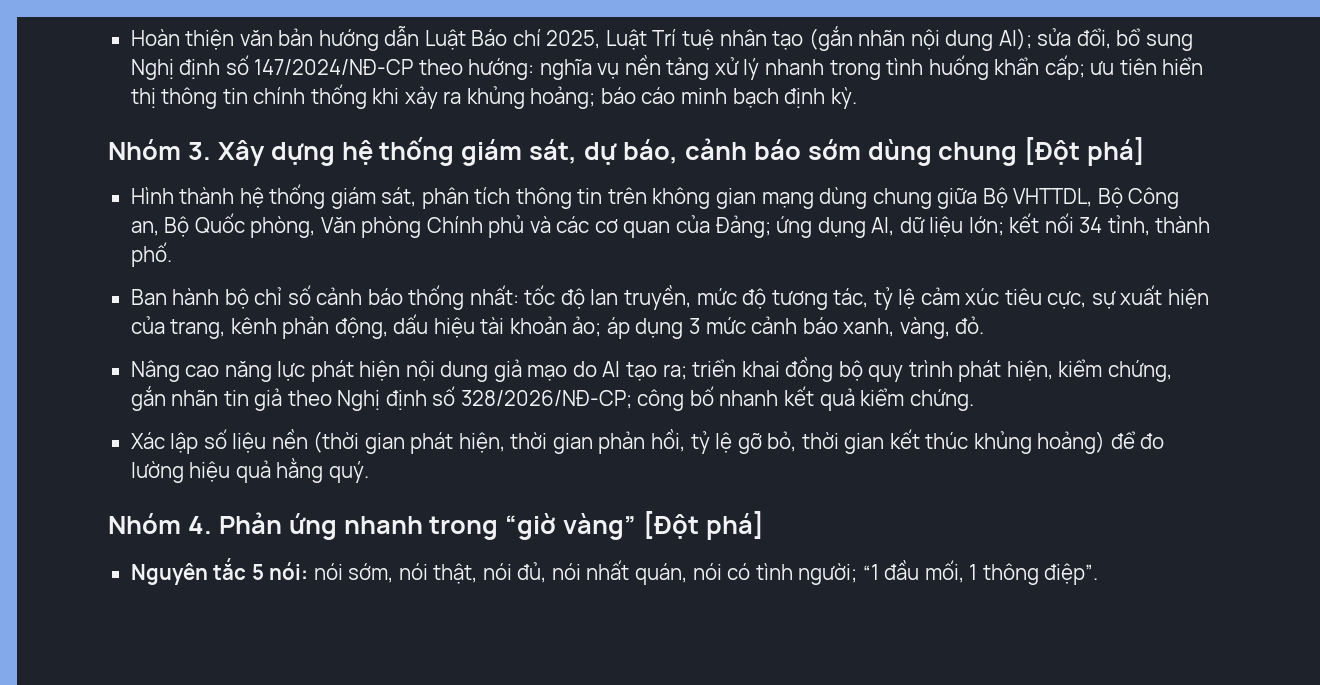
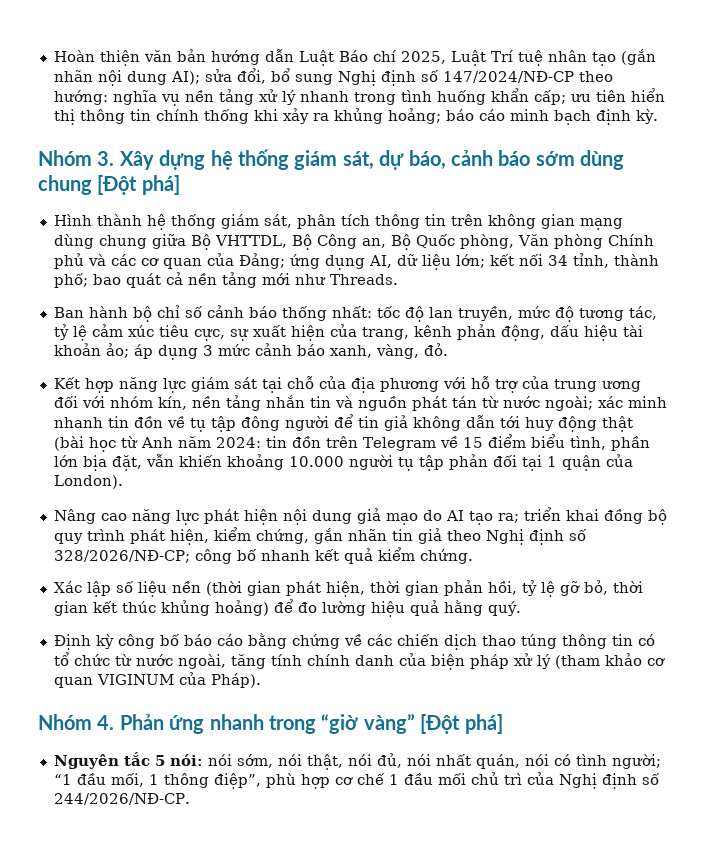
[130,242,172,267] phố. -> [53,272,398,288] phố; bao quát cả nền tảng mới như Threads.
(985, 325) none -> [53,376,641,393] [53,395,667,411] [53,414,633,432] [53,434,650,452] [53,454,633,471] [53,475,123,489] // Kết hợp năng lực giám sát tại chỗ của địa phương với hỗ trợ của trung ương đối với nhóm kín, nền tảng nhắn tin và nguồn phát tán từ nước ngoài; xác minh nhanh tin đồn về tụ tập đông người để tin giả không dẫn tới huy động thật (bài học từ Anh năm 2024: tin đồn trên Telegram về 15 điểm biểu tình, phần lớn bịa đặt, vẫn khiến khoảng 10.000 người tụ tập phản đối tại 1 quận của London).
(369, 472) none -> [53,633,655,650] [53,652,665,670] [53,672,261,688] // Định kỳ công bố báo cáo bằng chứng về các chiến dịch thao túng thông tin có tổ chức từ nước ngoài, tăng tính chính danh của biện pháp xử lý (tham khảo cơ quan VIGINUM của Pháp).
[1044,563,1099,585] điệp”. -> [213,772,660,789] [53,793,190,805] điệp”, phù hợp cơ chế 1 đầu mối chủ trì của Nghị định số 244/2026/NĐ-CP.

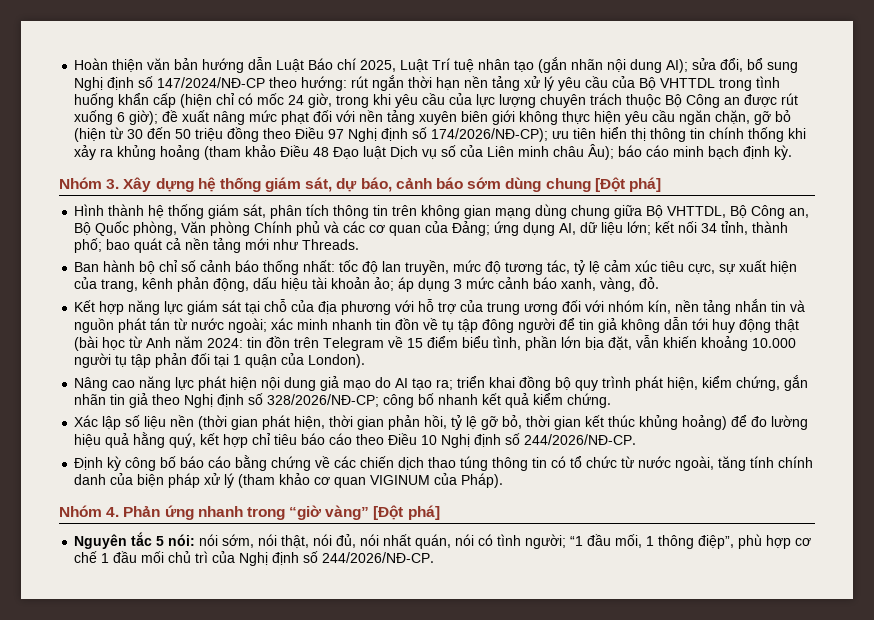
[112,88,566,106] nghĩa vụ nền tảng xử lý nhanh trong tình huống khẩn cấp; -> [351,75,781,91] [74,93,799,108] [74,110,792,125] [74,127,549,142] rút ngắn thời hạn nền tảng xử lý yêu cầu của Bộ VHTTDL trong tình huống khẩn cấp (hiện chỉ có mốc 24 giờ, trong khi yêu cầu của lực lượng chuyên trách thuộc Bộ Công an được rút xuống 6 giờ); đề xuất nâng mức phạt đối với nền tảng xuyên biên giới không thực hiện yêu cầu ngăn chặn, gỡ bỏ (hiện từ 30 đến 50 triệu đồng theo Điều 97 Nghị định số 174/2026/NĐ-CP);
[387,108,441,124] hoảng; -> [160,144,615,160] hoảng (tham khảo Điều 48 Đạo luật Dịch vụ số của Liên minh châu Âu);
[487,601,521,616] quý. -> [169,433,637,448] quý, kết hợp chỉ tiêu báo cáo theo Điều 10 Nghị định số 244/2026/NĐ-CP.

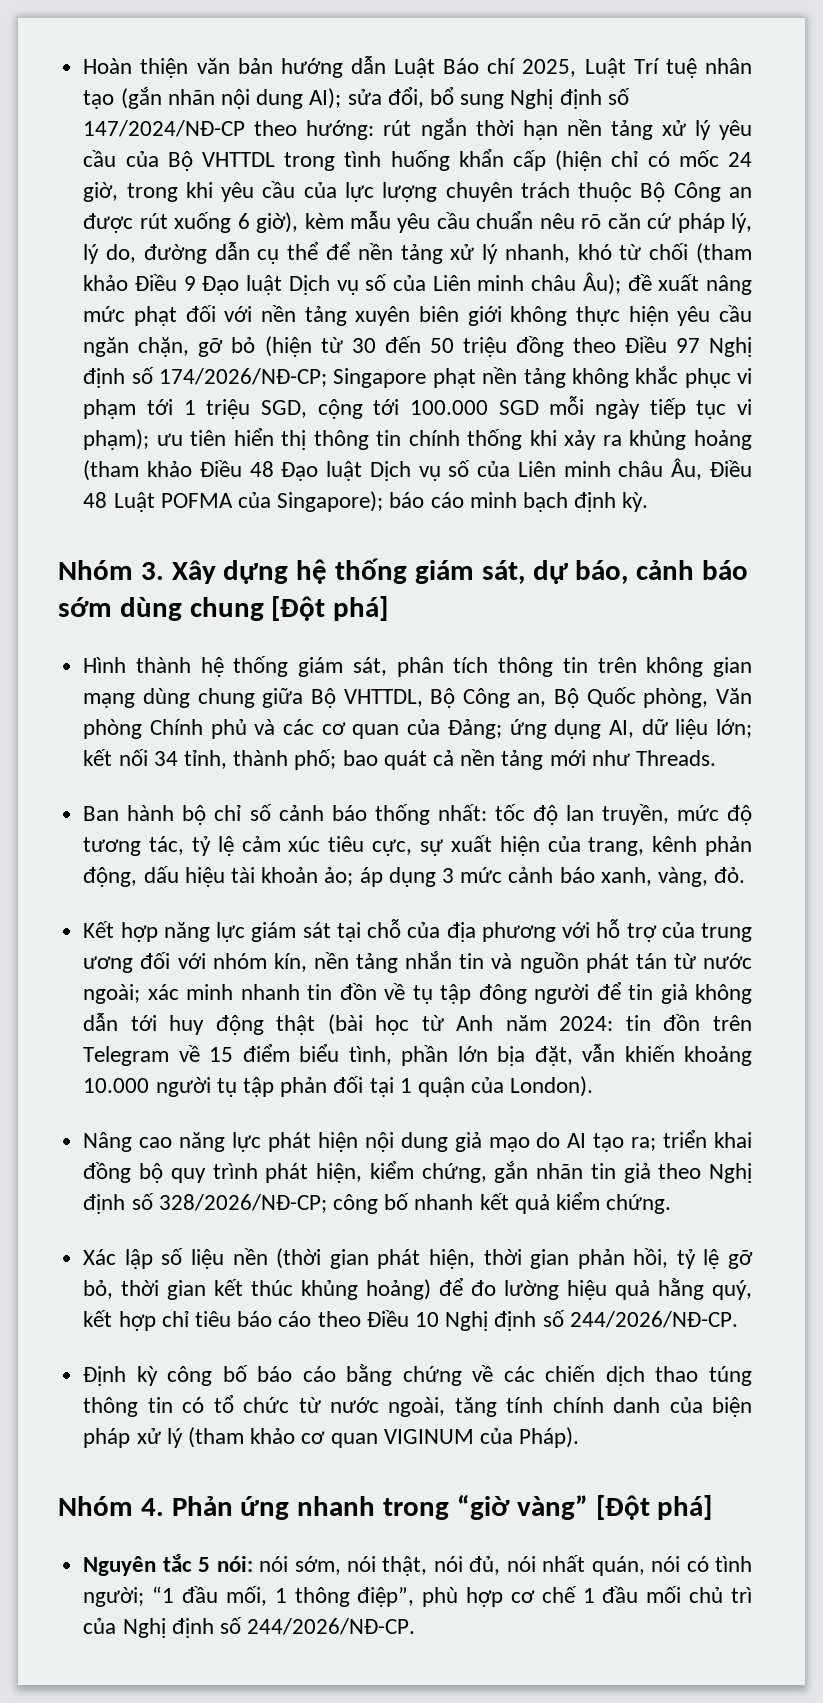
[129,110,159,125] giờ); -> [256,211,753,233] [83,242,753,264] [83,272,621,295] giờ), kèm mẫu yêu cầu chuẩn nêu rõ căn cứ pháp lý, lý do, đường dẫn cụ thể để nền tảng xử lý nhanh, khó từ chối (tham khảo Điều 9 Đạo luật Dịch vụ số của Liên minh châu Âu);
[431,128,549,142] 174/2026/NĐ-CP); -> [159,366,752,388] [83,396,753,419] [83,429,150,450] 174/2026/NĐ-CP; Singapore phạt nền tảng không khắc phục vi phạm tới 1 triệu SGD, cộng tới 100.000 SGD mỗi ngày tiếp tục vi phạm);
[588,144,615,160] Âu); -> [671,458,753,480] [83,491,384,512] Âu, Điều 48 Luật POFMA của Singapore);

